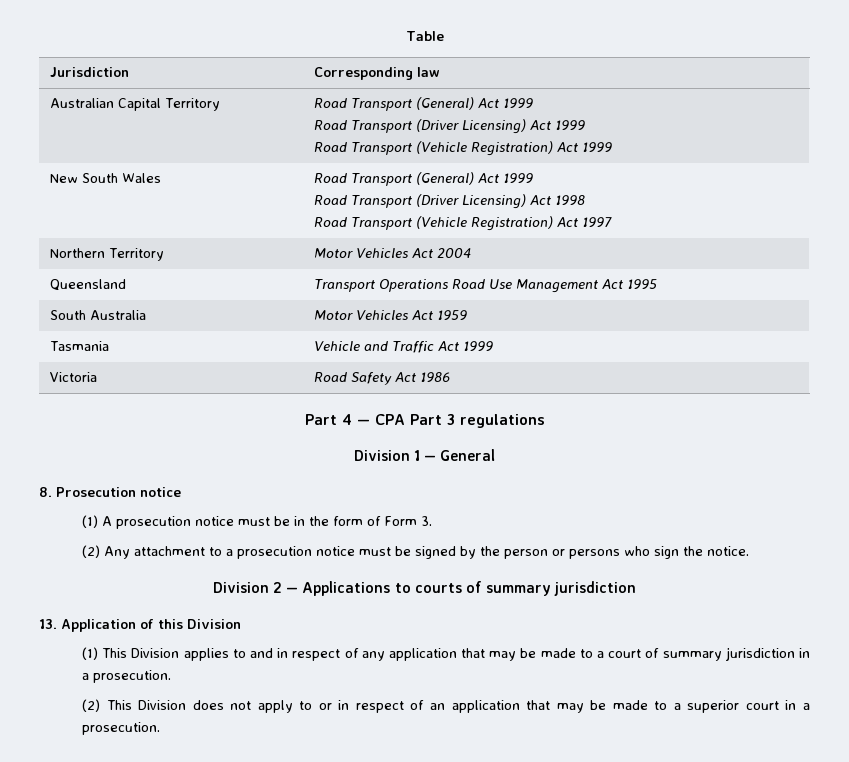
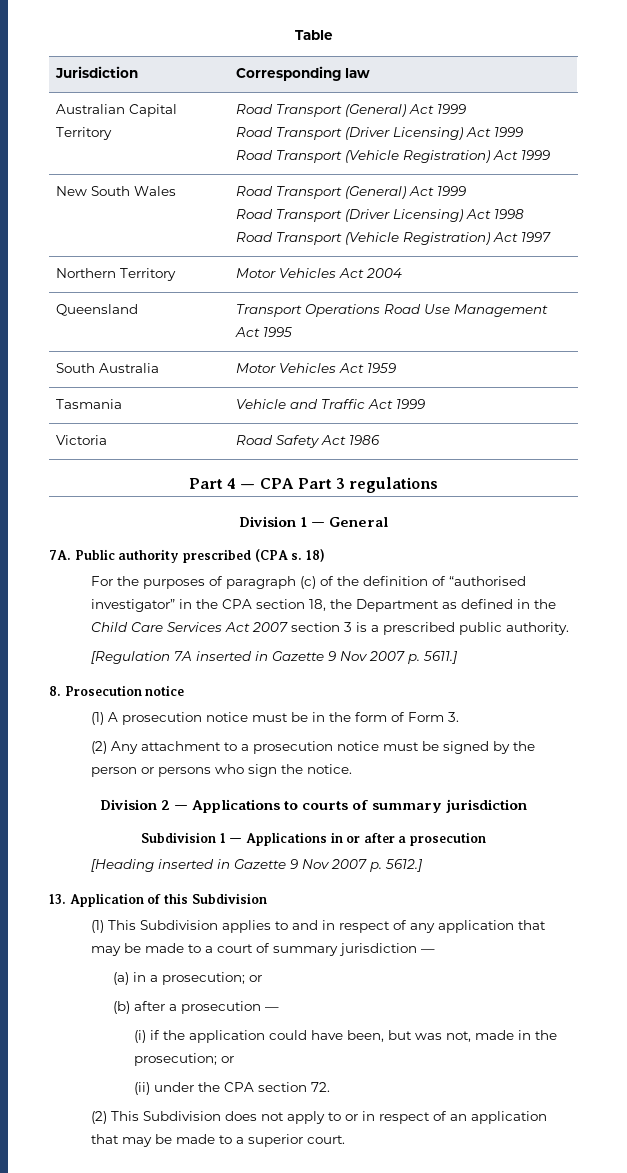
(496, 455) none -> [49,549,325,563] [91,576,527,589] [91,599,557,612] [91,622,570,635] [91,651,459,664] // 7A. Public authority prescribed (CPA s. 18) // For the purposes of paragraph (c) of the definition of “authorised investigator” in the CPA section 18, the Department as defined in the Child Care Services Act 2007 section 3 is a prescribed public authority. // [Regulation 7A inserted in Gazette 9 Nov 2007 p. 5611.]
(636, 588) none -> [140,832,487,846] [91,859,424,872] // Subdivision 1 — Applications in or after a prosecution // [Heading inserted in Gazette 9 Nov 2007 p. 5612.]
[187,619,241,629] Division -> [191,893,267,904] Subdivision
[131,648,180,658] Division -> [140,920,219,930] Subdivision
[799,648,811,658] [81,670,171,683] in a prosecution. -> [421,949,436,953] [112,972,262,985] [112,1001,279,1014] [133,1030,557,1043] [133,1053,234,1066] [133,1082,330,1095] — // (a) in a prosecution; or // (b) after a prosecution — // (i) if the application could have been, but was not, made in the prosecution; or // (ii) under the CPA section 72.
[138,700,187,710] Division -> [143,1111,222,1121] Subdivision
[745,700,811,710] [81,722,160,735] court in a prosecution. -> [307,1135,346,1144] court.

